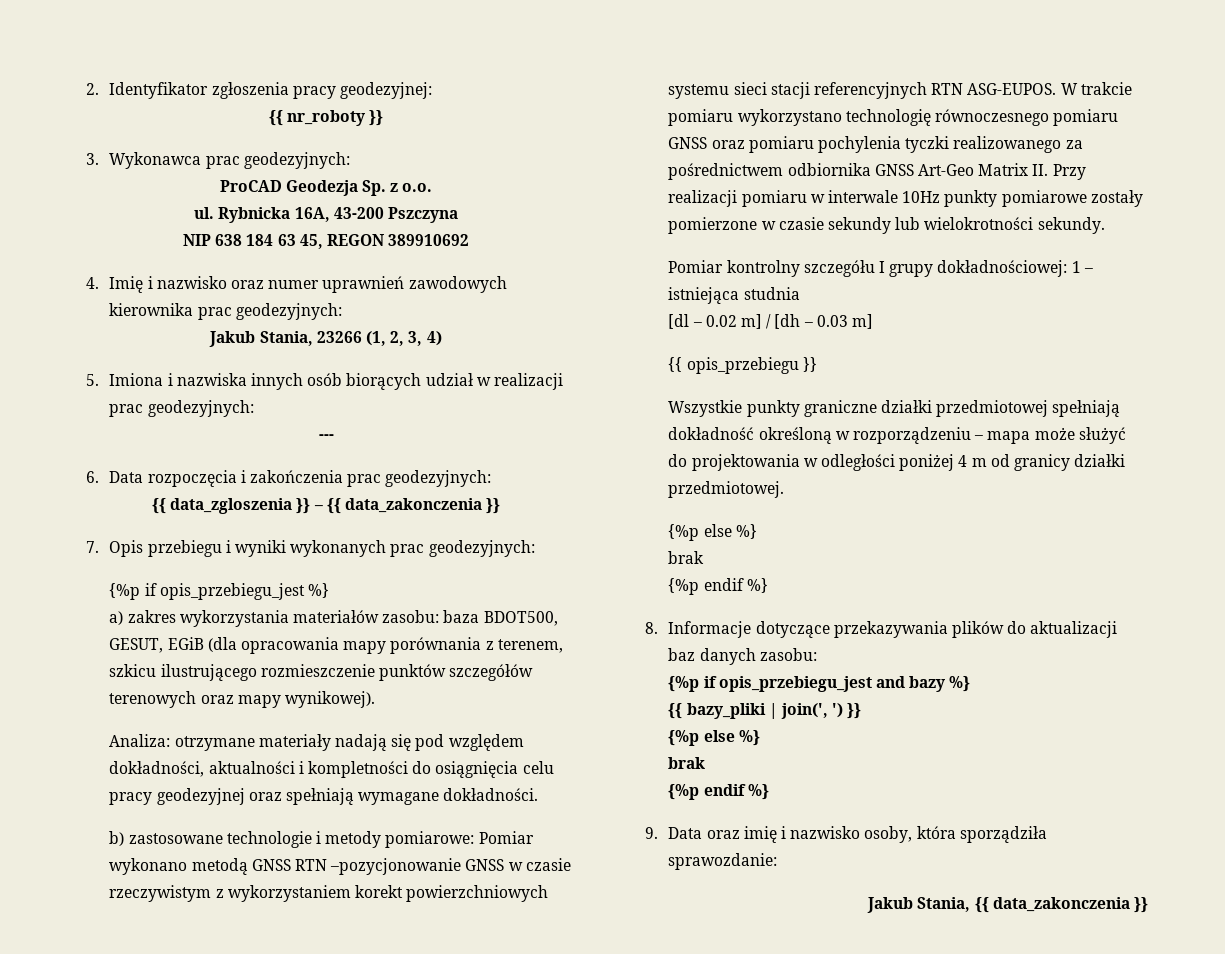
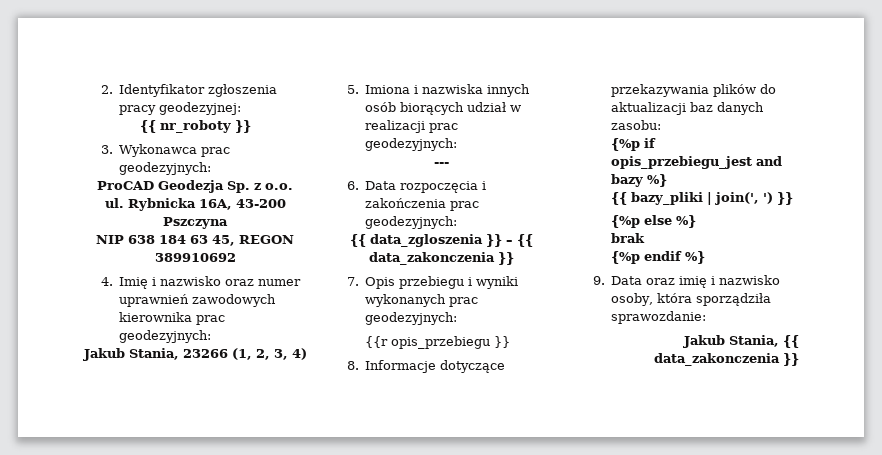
[109,583,330,600] [109,610,558,627] [109,637,563,654] [109,664,534,681] [109,691,376,708] [109,734,524,751] [109,761,554,778] [109,788,539,805] [109,831,534,848] [109,858,571,875] [109,885,549,902] [668,82,1132,99] [668,109,1119,126] [668,136,1083,153] [668,163,1086,180] [668,190,1143,207] [668,217,1105,234] [668,260,1093,277] [668,287,800,304] [668,314,873,329] [668,357,817,374] [668,400,1121,417] [668,427,1126,444] [668,454,1126,471] [668,481,785,498] [668,524,757,541] [668,551,705,564] [668,578,768,595] {%p if opis_przebiegu_jest %} // a) zakres wykorzystania materiałów zasobu: baza BDOT500, GESUT, EGiB (dla opracowania mapy porównania z terenem, szkicu ilustrującego rozmieszczenie punktów szczegółów terenowych oraz mapy wynikowej). // Analiza: otrzymane materiały nadają się pod względem dokładności, aktualności i kompletności do osiągnięcia celu pracy geodezyjnej oraz spełniają wymagane dokładności. // b) zastosowane technologie i metody pomiarowe: Pomiar wykonano metodą GNSS RTN –pozycjonowanie GNSS w czasie rzeczywistym z wykorzystaniem korekt powierzchniowych systemu sieci stacji referencyjnych RTN ASG-EUPOS. W trakcie pomiaru wykorzystano technologię równoczesnego pomiaru GNSS oraz pomiaru pochylenia tyczki realizowanego za pośrednictwem odbiornika GNSS Art-Geo Matrix II. Przy realizacji pomiaru w interwale 10Hz punkty pomiarowe zostały pomierzone w czasie sekundy lub wielokrotności sekundy. // Pomiar kontrolny szczegółu I grupy dokładnościowej: 1 – istniejąca studnia // [dl – 0.02 m] / [dh – 0.03 m] // {{ opis_przebiegu }} // Wszystkie punkty graniczne działki przedmiotowej spełniają dokładność określoną w rozporządzeniu – mapa może służyć do projektowania w odległości poniżej 4 m od granicy działki przedmiotowej. // {%p else %} // brak // {%p endif %} -> [364,336,510,349] {{r opis_przebiegu }}

